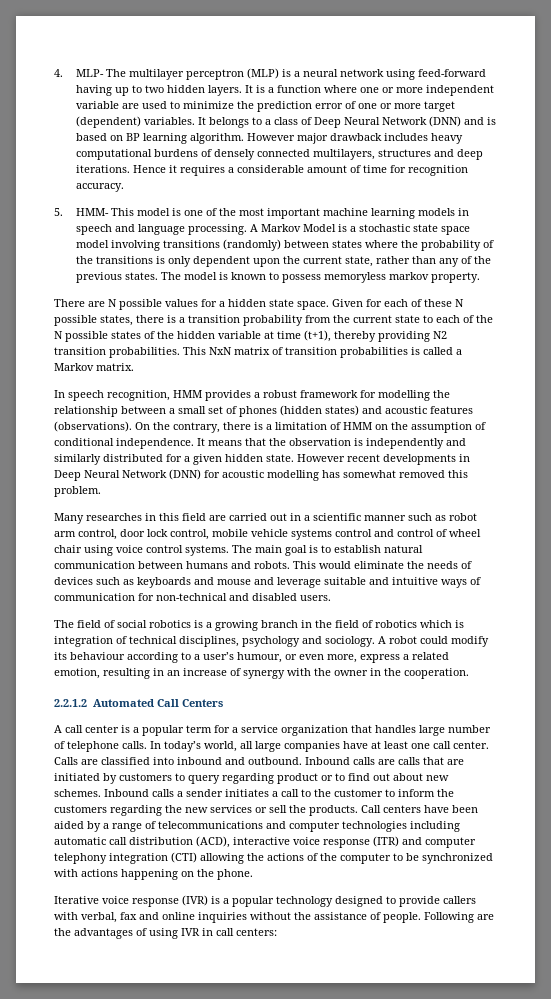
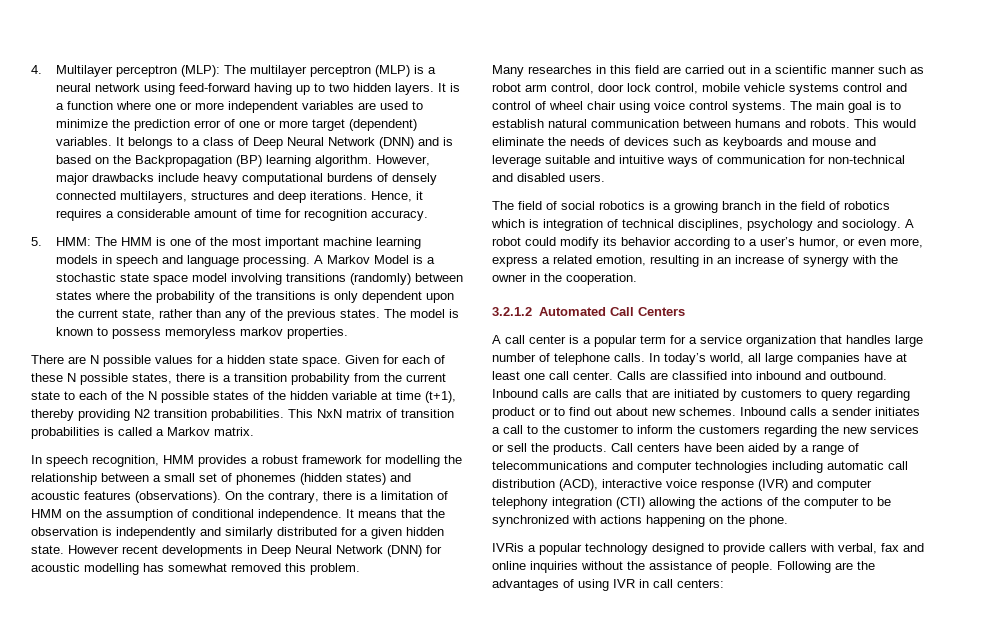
[75,69,104,77] MLP- -> [55,65,220,77] Multilayer perceptron (MLP):
[75,101,119,109] variable -> [301,101,354,110] variables
[125,133,428,144] BP learning algorithm. However major drawback includes -> [112,155,430,167] [55,173,199,185] the Backpropagation (BP) learning algorithm. However, major drawbacks include
[132,165,166,173] Hence -> [370,191,412,202] Hence,
[75,208,170,216] HMM- This model -> [55,237,152,246] HMM: The HMM
[430,272,480,283] property. -> [286,327,348,339] properties.
[239,406,277,417] phones -> [236,473,296,485] phonemes
[70,652,125,660] behaviour -> [621,237,671,246] behavior
[237,652,282,663] humour, -> [799,237,839,248] humor,
[54,699,87,707] 2.2.1.2 -> [492,307,532,316] 3.2.1.2
[373,836,399,847] (ITR) -> [758,479,788,491] (IVR)
[54,895,220,907] Iterative voice response (IVR) is -> [492,543,524,552] IVRis

